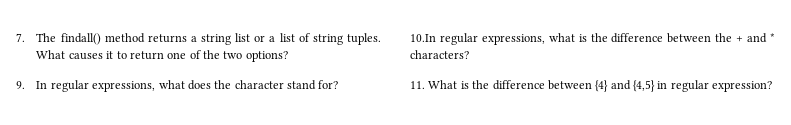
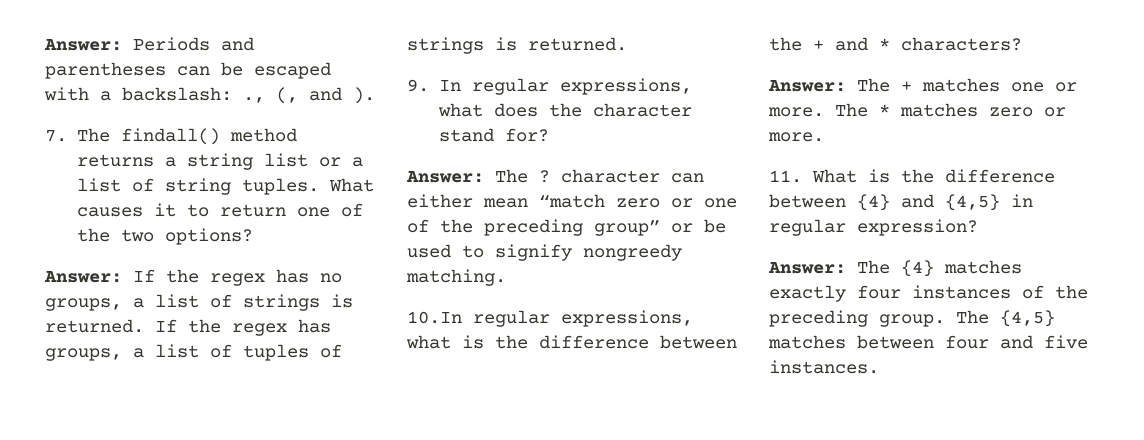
(16, 37) none -> [44,37,254,51] [45,62,331,79] [44,87,375,104] Answer: Periods and parentheses can be escaped with a backslash: ., (, and ). //
(288, 56) none -> [44,269,342,286] [45,294,353,311] [45,319,331,336] [45,344,342,361] [407,37,627,54] // Answer: If the regex has no groups, a list of strings is returned. If the regex has groups, a list of tuples of strings is returned.
(339, 84) none -> [406,169,704,183] [407,194,737,208] [407,219,726,236] [407,244,682,261] [406,269,506,286] // Answer: The ? character can either mean “match zero or one of the preceding group” or be used to signify nongreedy matching.
(469, 54) none -> [768,78,1077,92] [768,103,1066,117] [768,132,824,142] // Answer: The + matches one or more. The * matches zero or more.
(773, 86) none -> [768,260,1022,277] [769,285,1088,302] [769,310,1055,327] [768,335,1088,349] [769,360,879,374] // Answer: The {4} matches exactly four instances of the preceding group. The {4,5} matches between four and five instances.

